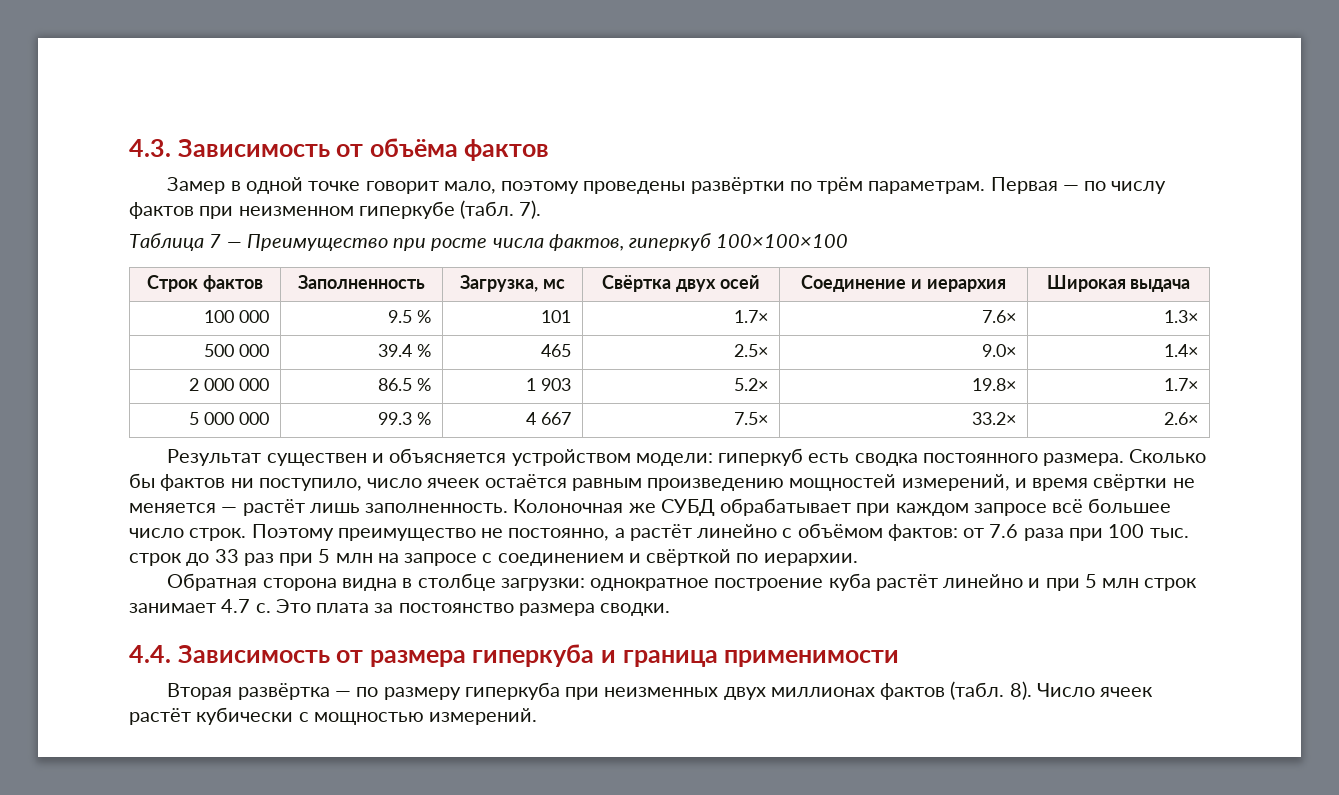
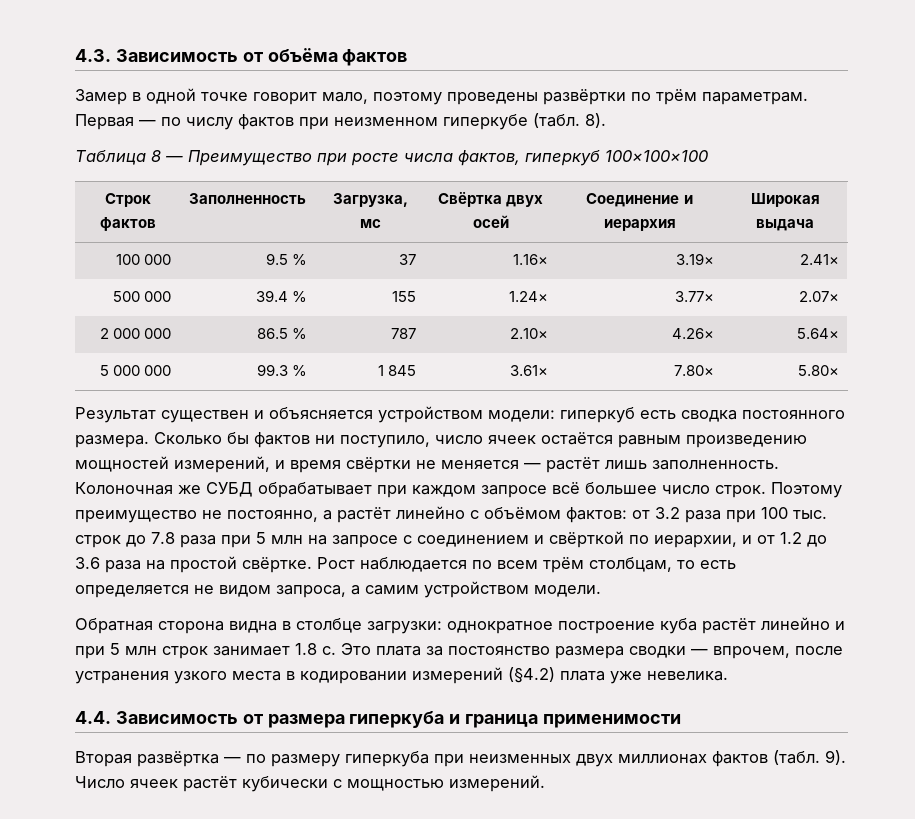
[519,200,542,219] 7). -> [585,113,606,128] 8).
[209,234,222,248] 7 -> [151,150,161,162] 8
[541,310,572,323] [734,310,769,323] [982,310,1017,323] [1164,310,1199,323] 101 | 1.7× | 7.6× | 1.3× -> [399,254,417,265] [513,254,549,265] [676,253,715,265] [800,254,840,265] 37 | 1.16× | 3.19× | 2.41×
[541,344,572,357] [734,344,769,357] [982,344,1017,357] [1164,344,1199,357] 465 | 2.5× | 9.0× | 1.4× -> [392,291,417,302] [509,291,549,302] [675,291,715,302] [799,291,840,302] 155 | 1.24× | 3.77× | 2.07×
[526,378,572,391] [734,378,769,391] [972,378,1017,391] [1164,378,1199,391] 1 903 | 5.2× | 19.8× | 1.7× -> [391,328,417,339] [510,328,549,339] [672,328,715,339] [797,328,840,339] 787 | 2.10× | 4.26× | 5.64×
[526,412,572,425] [734,412,769,425] [972,412,1017,425] [1164,412,1199,425] 4 667 | 7.5× | 33.2× | 2.6× -> [378,365,417,376] [510,365,549,376] [674,365,715,376] [798,365,840,376] 1 845 | 3.61× | 7.80× | 5.80×
[989,524,1019,538] 7.6 -> [655,507,680,519] 3.2
[214,549,274,566] 33 раз -> [151,532,216,548] 7.8 раза
[763,553,858,566] иерархии. -> [654,532,827,548] [75,556,736,573] [75,581,601,598] иерархии, и от 1.2 до 3.6 раза на простой свёртке. Рост наблюдается по всем трём столбцам, то есть определяется не видом запроса, а самим устройством модели.
[221,599,251,613] 4.7 -> [295,643,317,655] 1.8
[600,603,671,616] сводки. -> [629,646,843,659] [75,667,728,684] сводки — впрочем, после устранения узкого места в кодировании измерений (§4.2) плата уже невелика.
[1009,681,1032,700] 8). -> [825,750,846,765] 9).

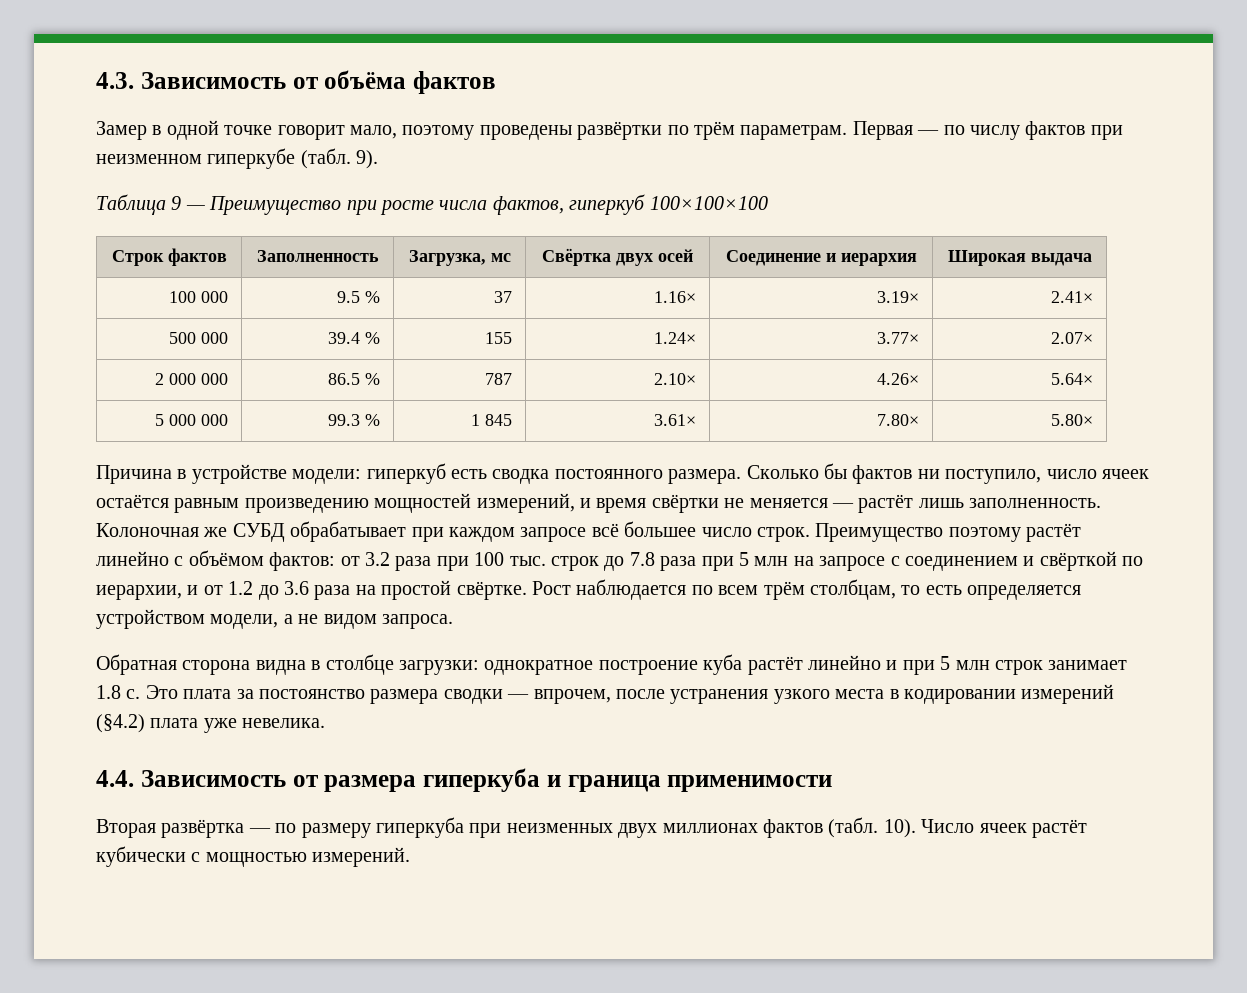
[585,113,606,128] 8). -> [356,150,379,169] 9).
[151,150,161,162] 8 -> [171,196,182,210] 9
[75,406,483,423] Результат существен и объясняется устройством -> [96,464,287,484] Причина в устройстве
[771,482,842,498] [75,510,332,523] Поэтому преимущество не постоянно, а -> [815,523,1021,542] Преимущество поэтому
[194,581,601,598] не видом запроса, а самим устройством модели. -> [96,609,453,629] устройством модели, а не видом запроса.
[825,750,846,765] 9). -> [883,819,916,838] 10).

